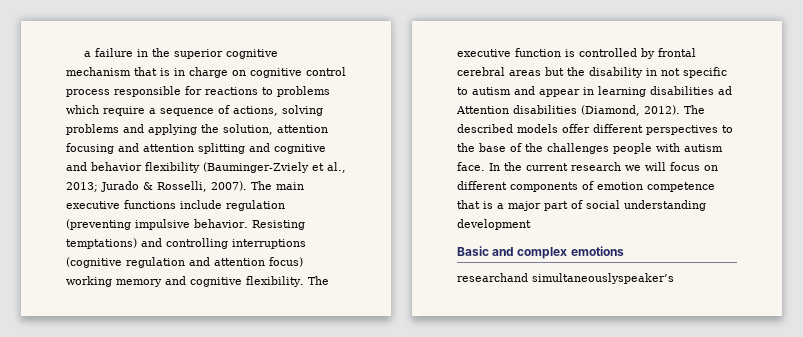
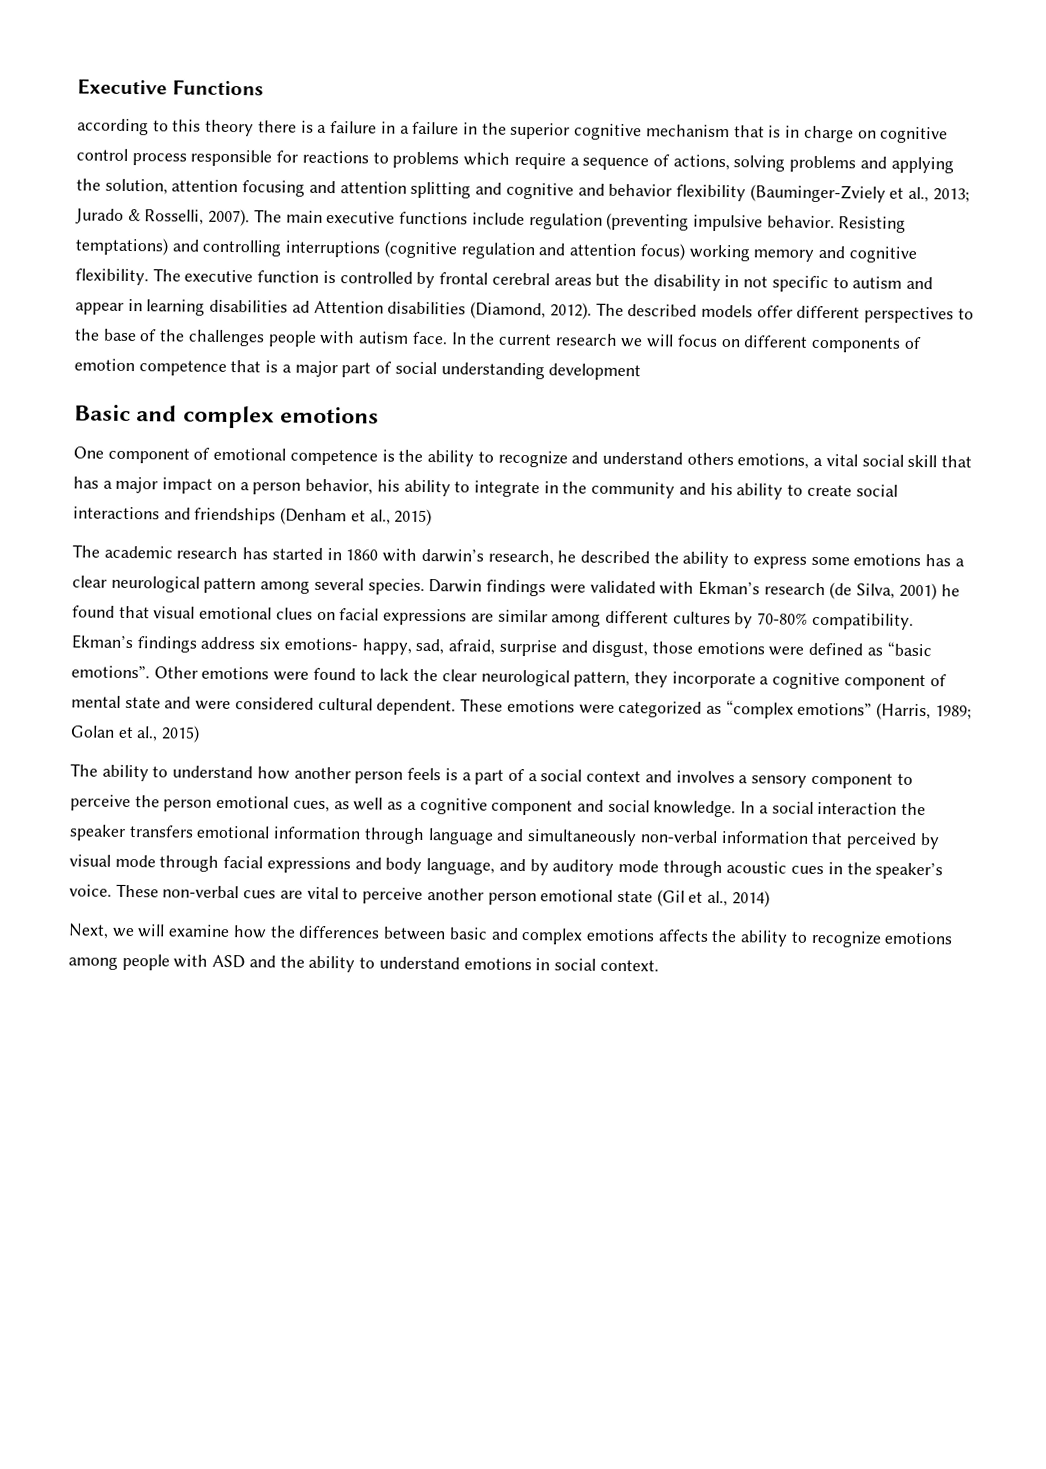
(84, 54) none -> [77,78,264,96] [77,118,396,137] Executive Functions // according to this theory there is a failure in
[457,273,674,284] researchand simultaneouslyspeaker’s -> [73,446,973,469] [73,476,898,500] [73,506,433,527] [72,544,965,569] [72,575,960,601] [72,605,914,630] [71,634,932,658] [71,665,947,691] [71,695,972,721] [70,725,201,743] [70,763,913,789] [70,794,927,818] [69,824,940,850] [69,854,944,880] [69,883,770,908] [68,923,954,948] [68,953,659,973] One component of emotional competence is the ability to recognize and understand others emotions, a vital social skill that has a major impact on a person behavior, his ability to integrate in the community and his ability to create social interactions and friendships (Denham et al., 2015) // The academic research has started in 1860 with darwin’s research, he described the ability to express some emotions has a clear neurological pattern among several species. Darwin findings were validated with Ekman’s research (de Silva, 2001) he found that visual emotional clues on facial expressions are similar among different cultures by 70-80% compatibility. Ekman’s findings address six emotions- happy, sad, afraid, surprise and disgust, those emotions were defined as “basic emotions”. Other emotions were found to lack the clear neurological pattern, they incorporate a cognitive component of mental state and were considered cultural dependent. These emotions were categorized as “complex emotions” (Harris, 1989; Golan et al., 2015) // The ability to understand how another person feels is a part of a social context and involves a sensory component to perceive the person emotional cues, as well as a cognitive component and social knowledge. In a social interaction the speaker transfers emotional information through language and simultaneously non-verbal information that perceived by visual mode through facial expressions and body language, and by auditory mode through acoustic cues in the speaker’s voice. These non-verbal cues are vital to perceive another person emotional state (Gil et al., 2014) // Next, we will examine how the differences between basic and complex emotions affects the ability to recognize emotions among people with ASD and the ability to understand emotions in social context.

